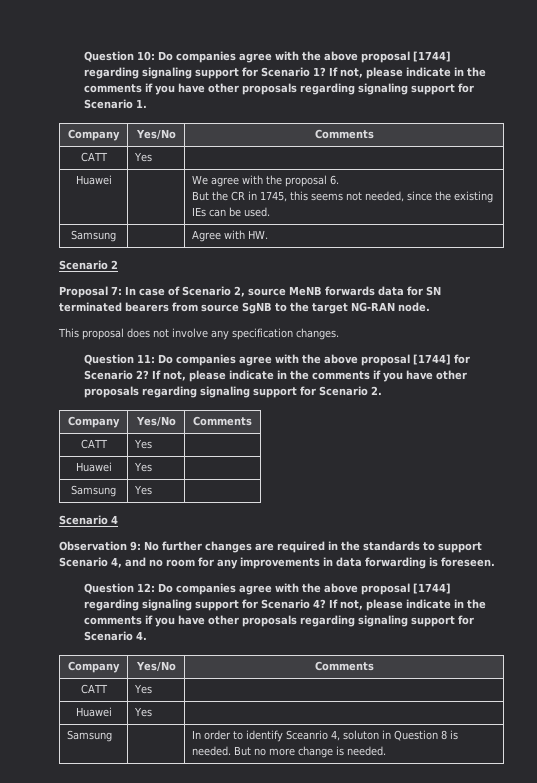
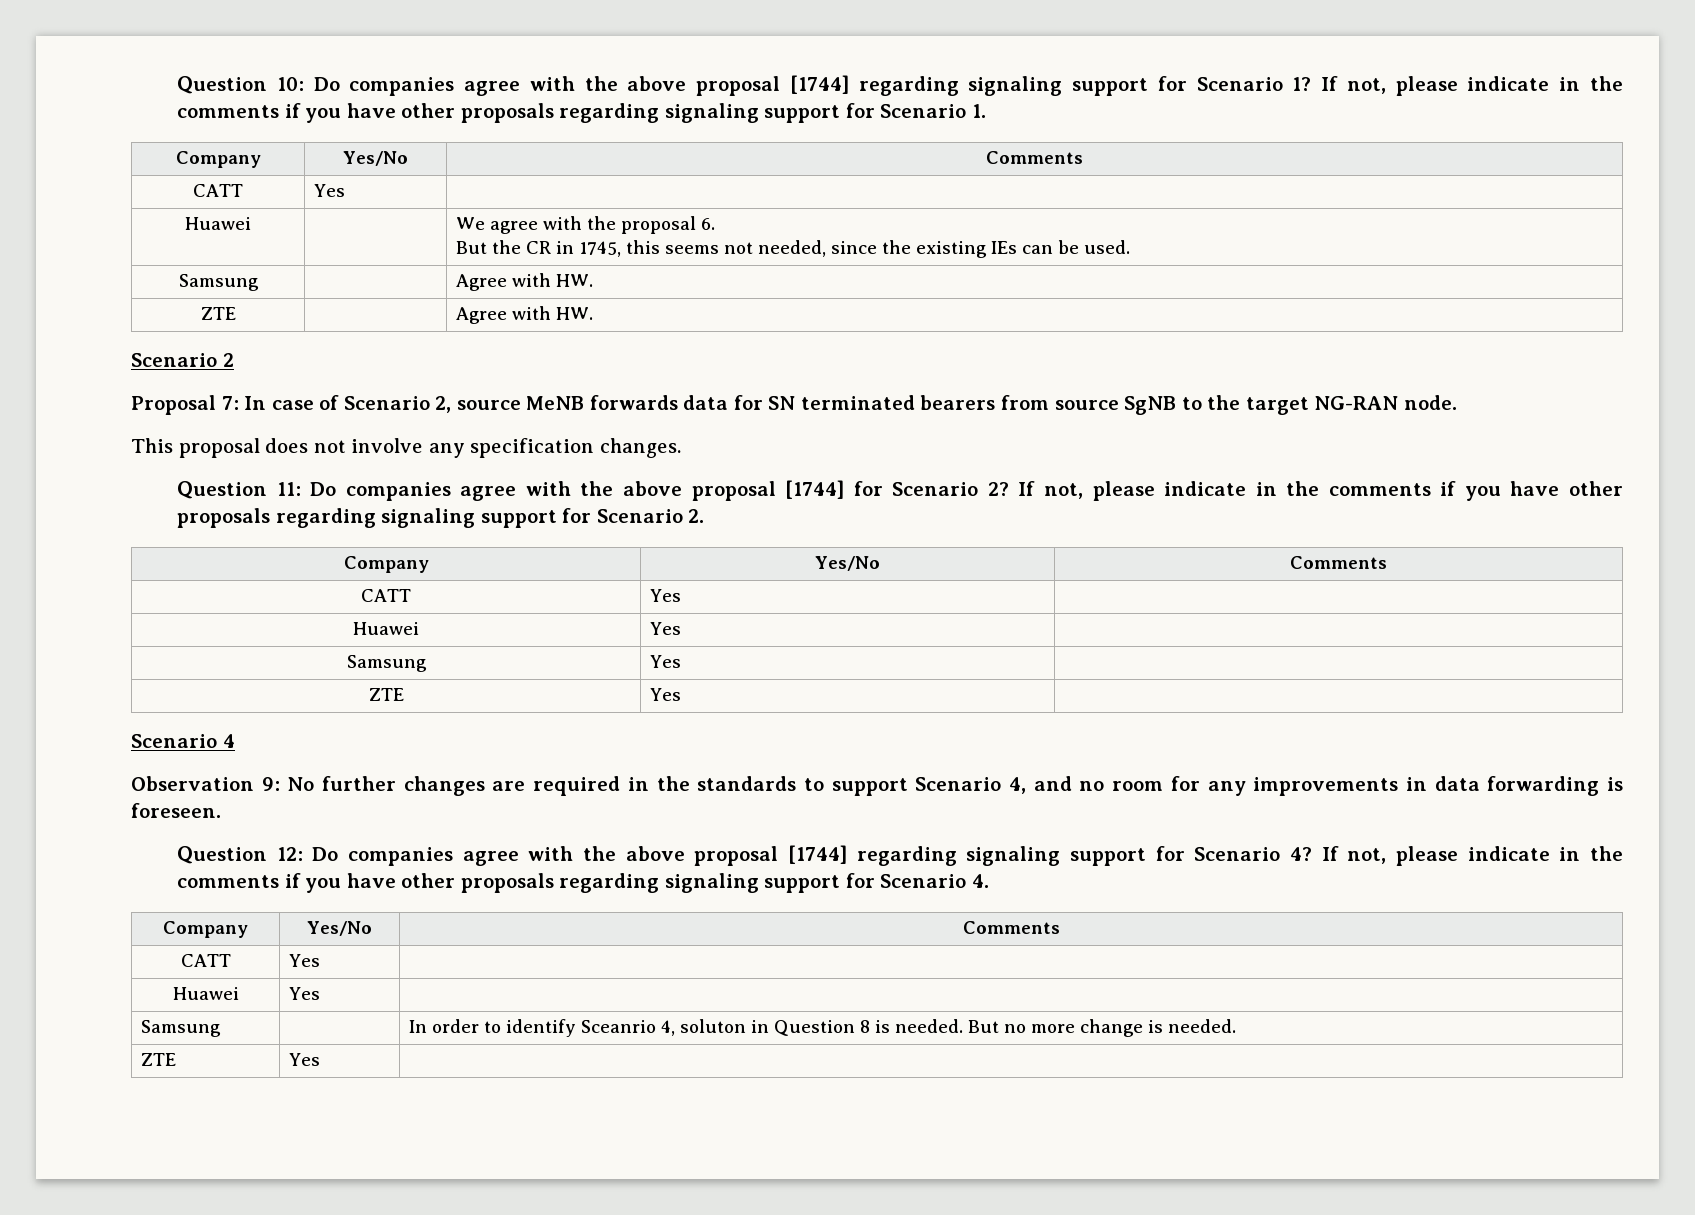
(269, 234) none -> [200,307,236,320] [456,306,594,324] // ZTE | | Agree with HW.
(153, 490) none -> [368,688,404,701] [650,688,682,701] // ZTE | Yes |
(387, 751) none -> [141,1053,177,1066] [289,1053,321,1066] // ZTE | Yes |

